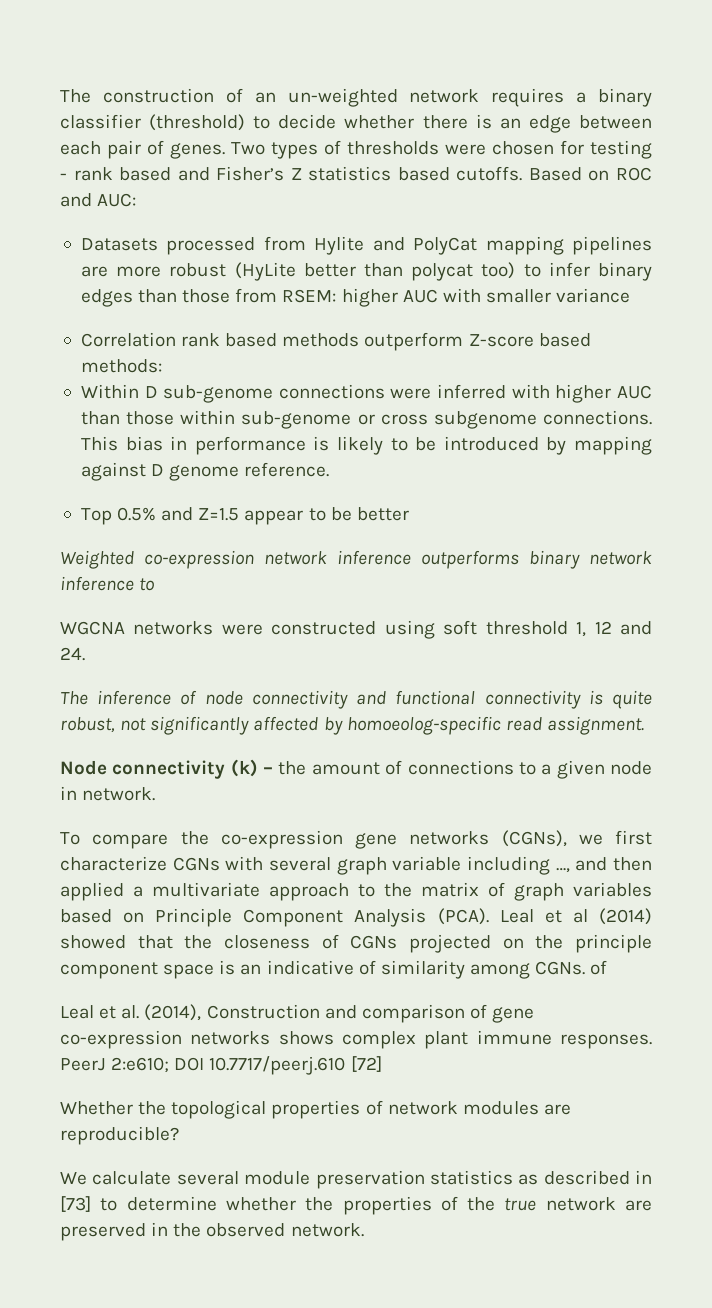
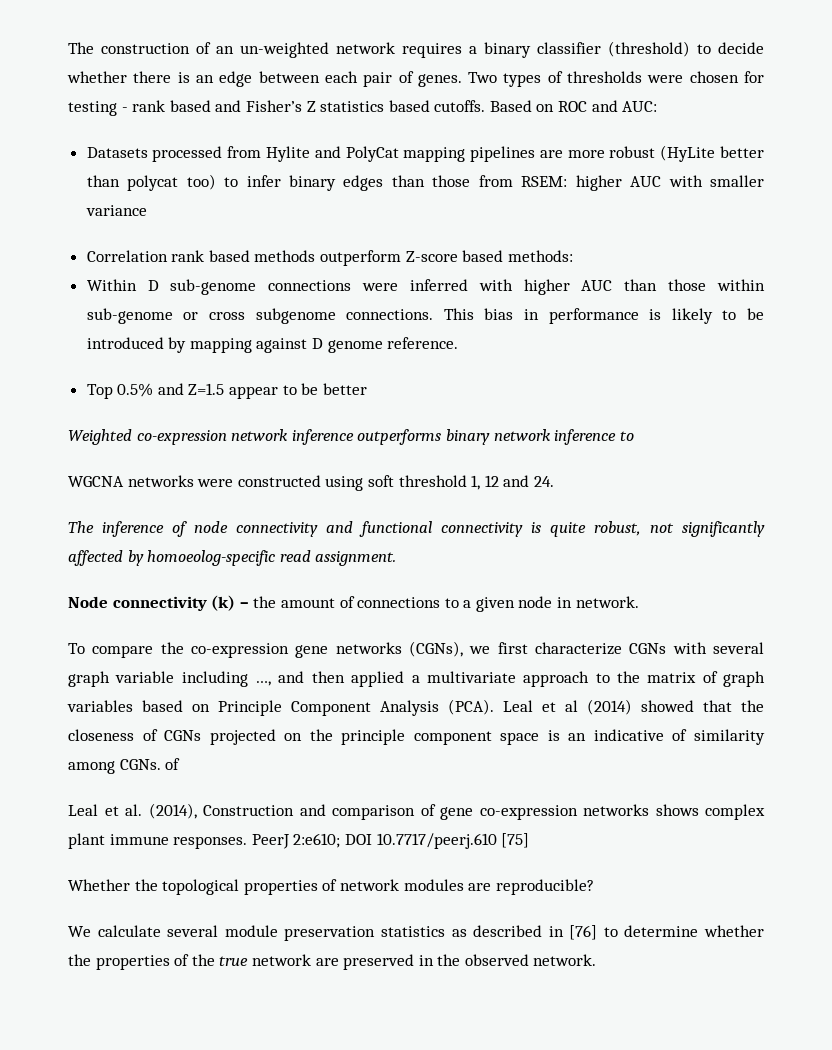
[350,1056,382,1072] [72] -> [501,833,530,848] [75]
[60,1196,91,1212] [73] -> [569,925,598,940] [76]

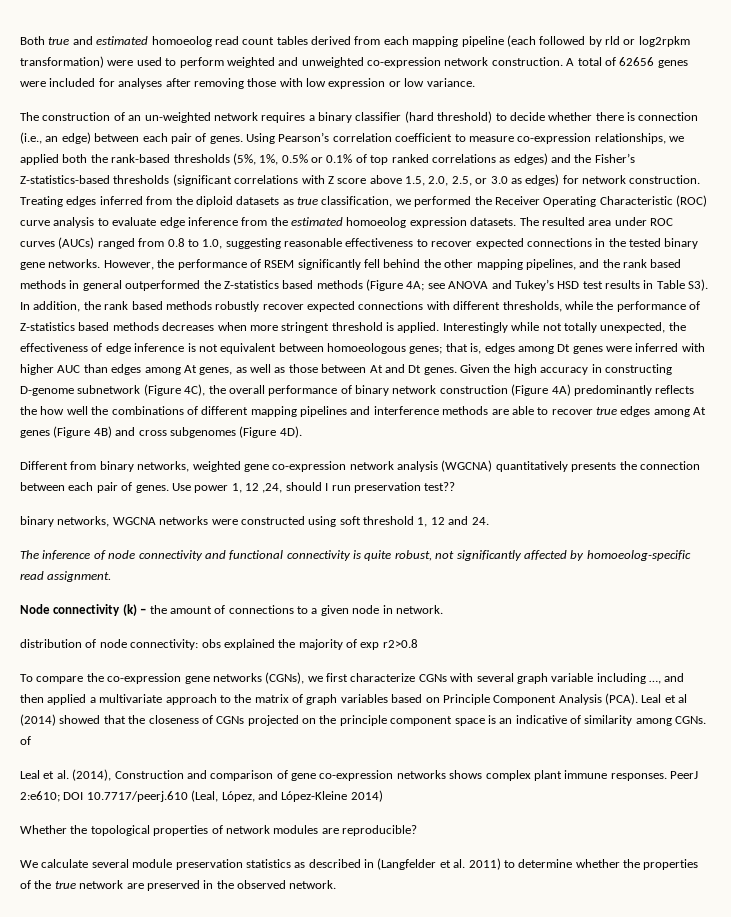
(68, 48) none -> [20,35,690,47] [20,56,688,68] [20,78,475,89] Both true and estimated homoeolog read count tables derived from each mapping pipeline (each followed by rld or log2rpkm transformation) were used to perform weighted and unweighted co-expression network construction. A total of 62656 genes were included for analyses after removing those with low expression or low variance. //
[608,41,690,57] (threshold) -> [404,111,493,123] (hard threshold)
[195,71,764,87] [68,100,658,116] [86,145,764,162] [86,174,764,191] [85,205,147,216] [86,250,573,266] [86,279,352,295] an edge between each pair of genes. Two types of thresholds were chosen for testing - rank based and Fisher’s Z statistics based cutoffs. Based on ROC and AUC: // Datasets processed from Hylite and PolyCat mapping pipelines are more robust (HyLite better than polycat too) to infer binary edges than those from RSEM: higher AUC with smaller variance // Correlation rank based methods outperform Z-score based methods: // Within D sub-genome connections -> [638,112,699,121] [20,132,684,144] [20,153,635,165] [20,174,701,186] [20,195,707,207] [20,217,673,228] [20,237,699,249] [20,259,682,270] [20,279,709,291] [20,301,700,312] [20,322,686,333] [20,343,603,354] connection (i.e., an edge) between each pair of genes. Using Pearson’s correlation coefficient to measure co-expression relationships, we applied both the rank-based thresholds (5%, 1%, 0.5% or 0.1% of top ranked correlations as edges) and the Fisher’s Z-statistics-based thresholds (significant correlations with Z score above 1.5, 2.0, 2.5, or 3.0 as edges) for network construction. Treating edges inferred from the diploid datasets as true classification, we performed the Receiver Operating Characteristic (ROC) curve analysis to evaluate edge inference from the estimated homoeolog expression datasets. The resulted area under ROC curves (AUCs) ranged from 0.8 to 1.0, suggesting reasonable effectiveness to recover expected connections in the tested binary gene networks. However, the performance of RSEM significantly fell behind the other mapping pipelines, and the rank based methods in general outperformed the Z-statistics based methods (Figure 4A; see ANOVA and Tukey’s HSD test results in Table S3). In addition, the rank based methods robustly recover expected connections with different thresholds, while the performance of Z-statistics based methods decreases when more stringent threshold is applied. Interestingly while not totally unexpected, the effectiveness of edge inference is not equivalent between homoeologous genes; that is, edges among Dt genes
[668,279,765,291] [86,308,765,324] [86,337,459,353] [86,383,367,399] [68,429,634,445] those within sub-genome or cross subgenome connections. This bias in performance is likely to be introduced by mapping against D genome reference. // Top 0.5% and Z=1.5 appear to be better // Weighted co-expression network inference outperforms binary network inference to // -> [111,364,672,375] [20,384,695,396] [20,406,707,417] [20,426,302,438] [20,460,700,472] [20,482,456,493] [20,516,110,527] edges among At genes, as well as those between At and Dt genes. Given the high accuracy in constructing D-genome subnetwork (Figure 4C), the overall performance of binary network construction (Figure 4A) predominantly reflects the how well the combinations of different mapping pipelines and interference methods are able to recover true edges among At genes (Figure 4B) and cross subgenomes (Figure 4D). // Different from binary networks, weighted gene co-expression network analysis (WGCNA) quantitatively presents the connection between each pair of genes. Use power 1, 12 ,24, should I run preservation test?? // binary networks,
(639, 602) none -> [20,639,418,650] // distribution of node connectivity: obs explained the majority of exp r2>0.8
[501,833,530,848] [75] -> [191,790,383,802] (Leal, López, and López-Kleine 2014)
[569,925,598,940] [76] -> [377,858,501,870] (Langfelder et al. 2011)

